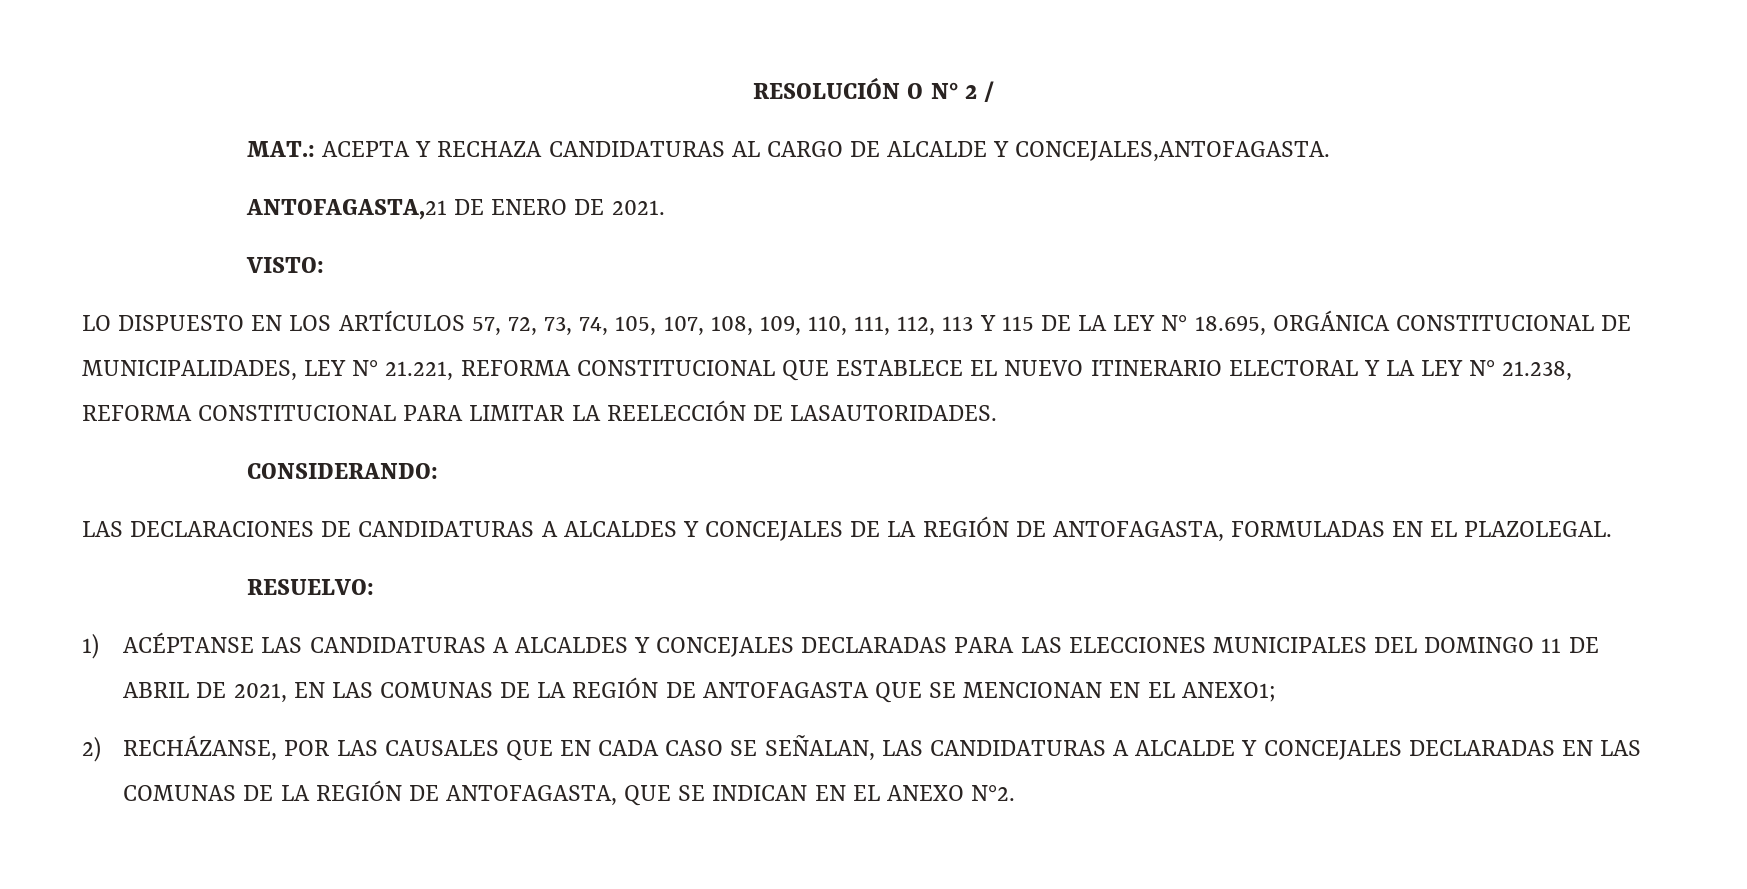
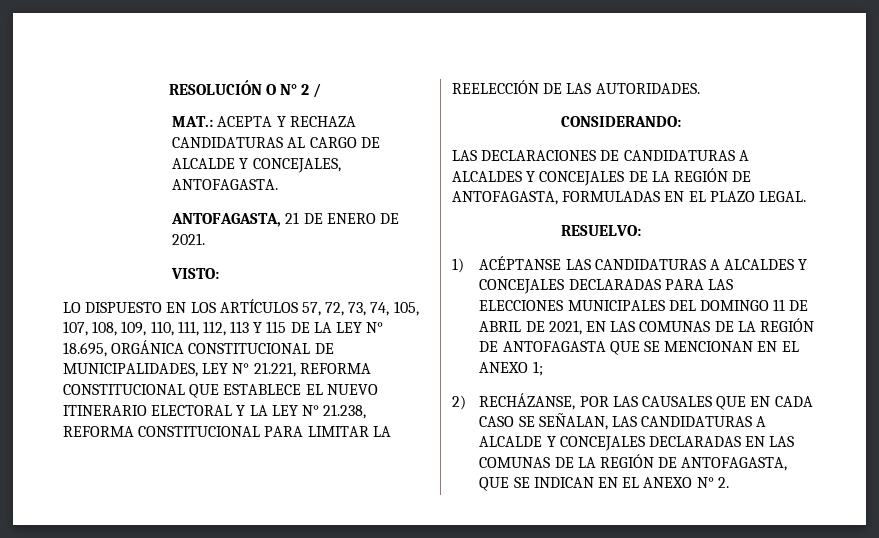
[1015,141,1331,162] [245,199,447,220] CONCEJALES,ANTOFAGASTA. // ANTOFAGASTA,21 -> [252,158,341,173] [172,179,279,190] [171,212,300,227] CONCEJALES, ANTOFAGASTA. // ANTOFAGASTA, 21
[790,405,998,421] LASAUTORIDADES. -> [566,83,700,94] LAS AUTORIDADES.
[1464,521,1613,537] PLAZOLEGAL. -> [709,191,806,202] PLAZO LEGAL.
[1181,682,1276,702] ANEXO1; -> [479,361,543,376] ANEXO 1;
[971,785,1016,801] N°2. -> [696,477,729,488] N° 2.

